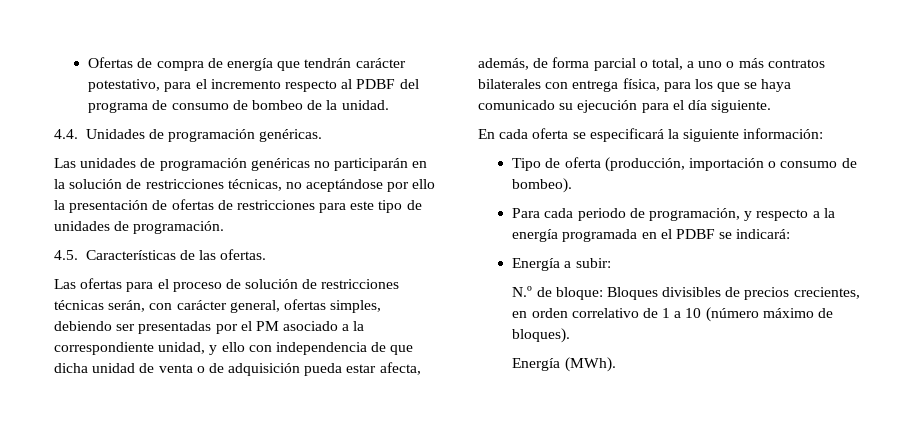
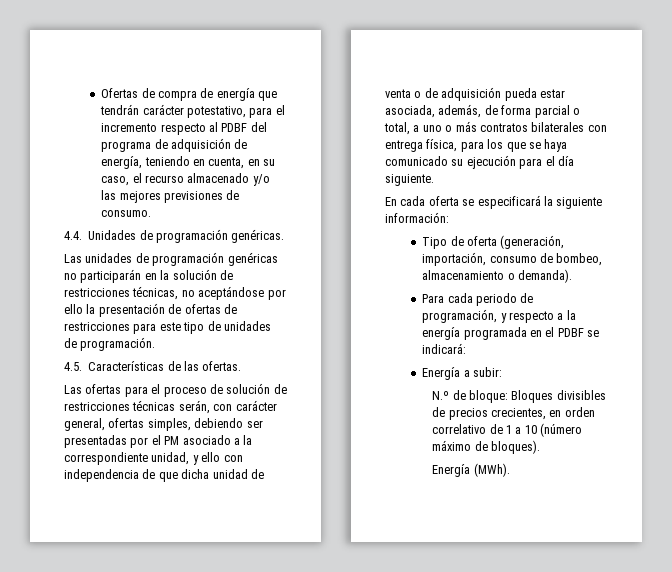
[171,100,389,110] consumo de bombeo de la unidad. -> [171,138,248,152] [101,156,276,169] [101,173,270,186] [101,190,240,203] [101,210,152,217] adquisición de energía, teniendo en cuenta, en su caso, el recurso almacenado y/o las mejores previsiones de consumo.
[379,362,421,375] afecta, -> [385,105,435,118] asociada,
[604,157,857,172] [512,178,573,193] (producción, importación o consumo de bombeo). -> [500,235,565,249] [422,252,603,266] [422,269,573,283] (generación, importación, consumo de bombeo, almacenamiento o demanda).

